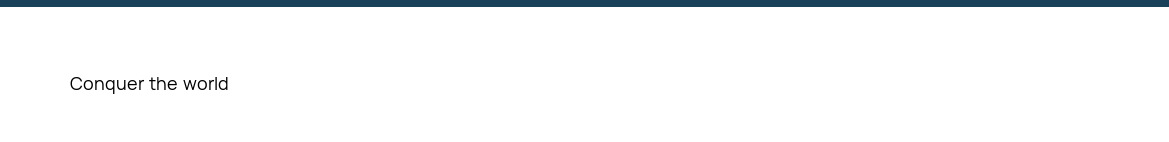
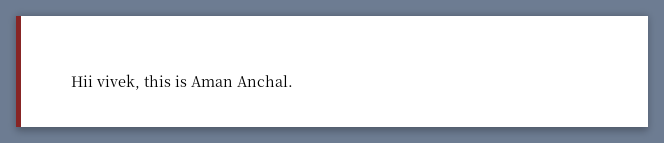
[70,77,229,94] Conquer the world -> [71,74,293,90] Hii vivek, this is Aman Anchal.

